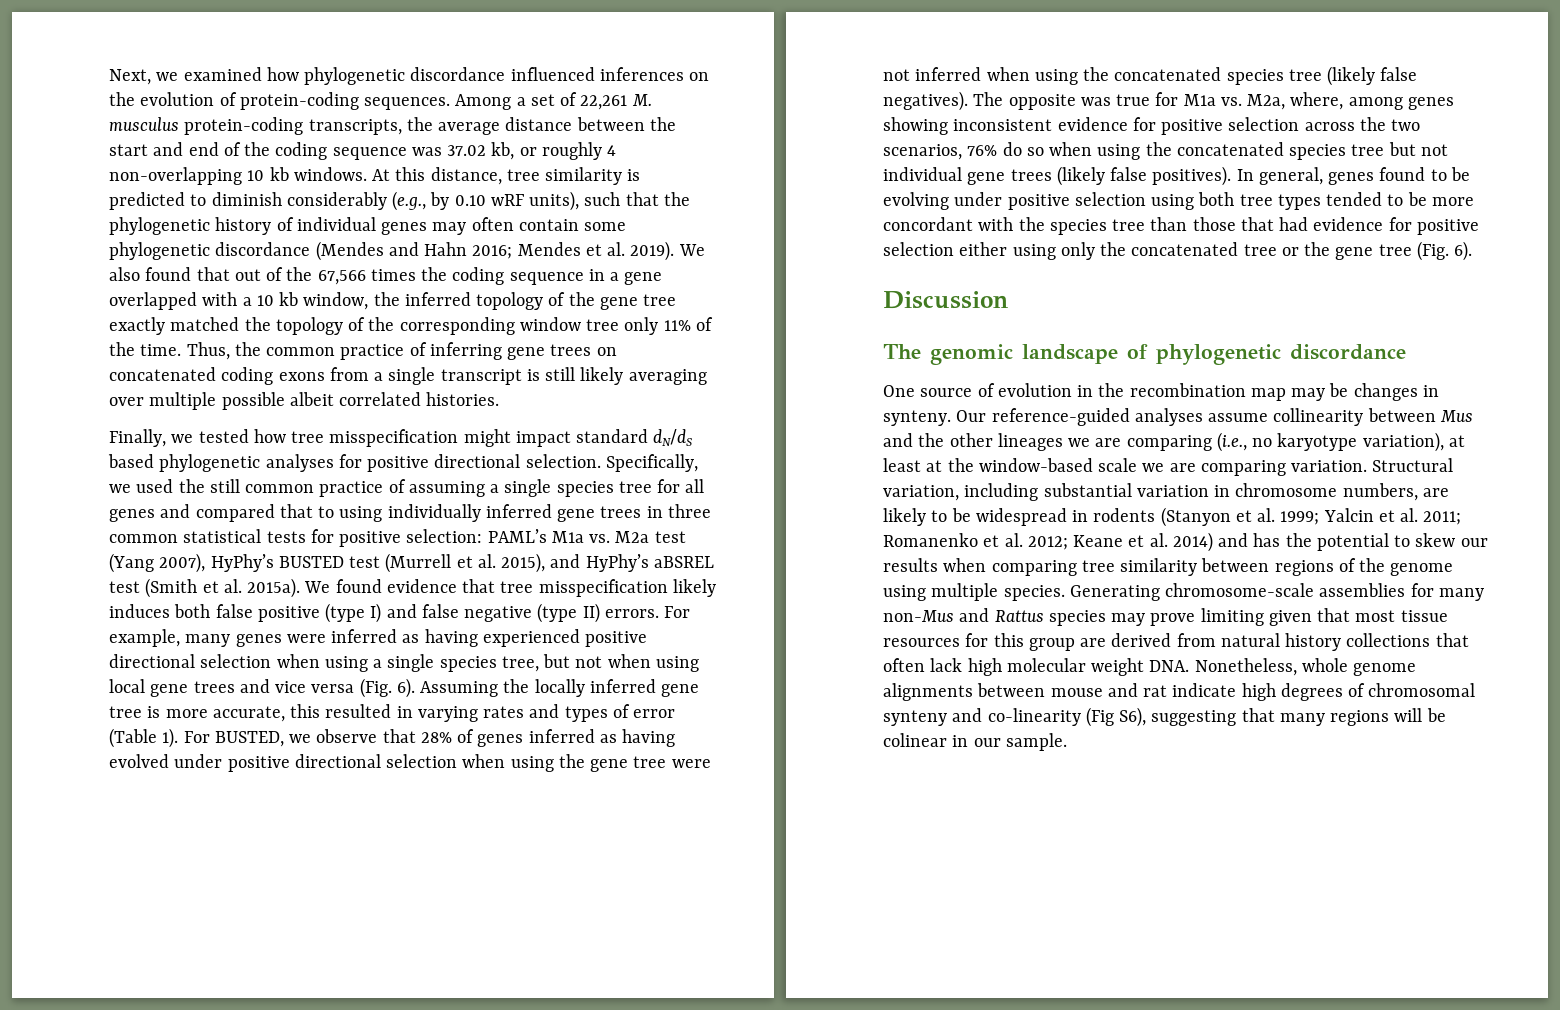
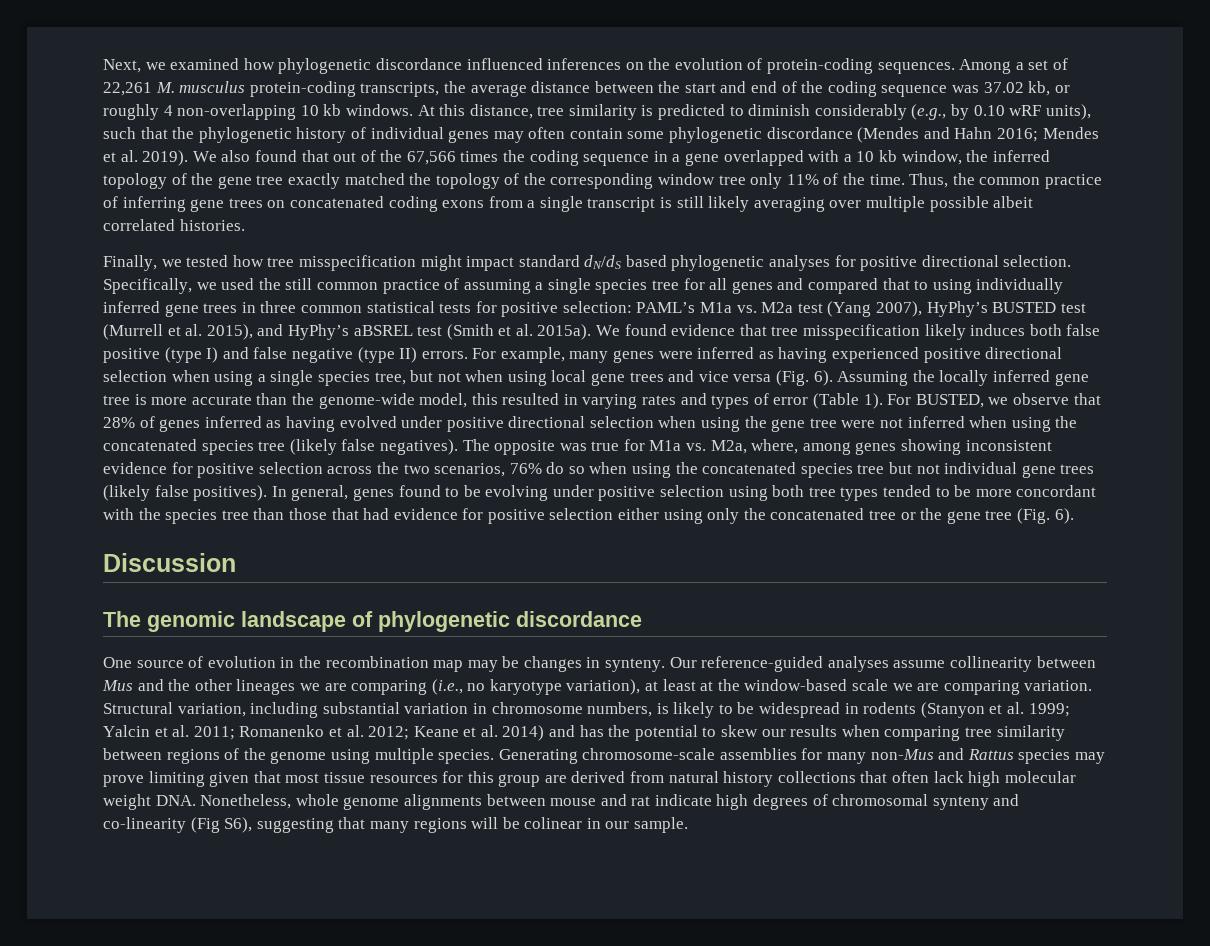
[212,706,285,722] accurate, -> [191,393,468,409] accurate than the genome-wide model,
[1422,488,1449,497] are -> [656,703,669,714] is

